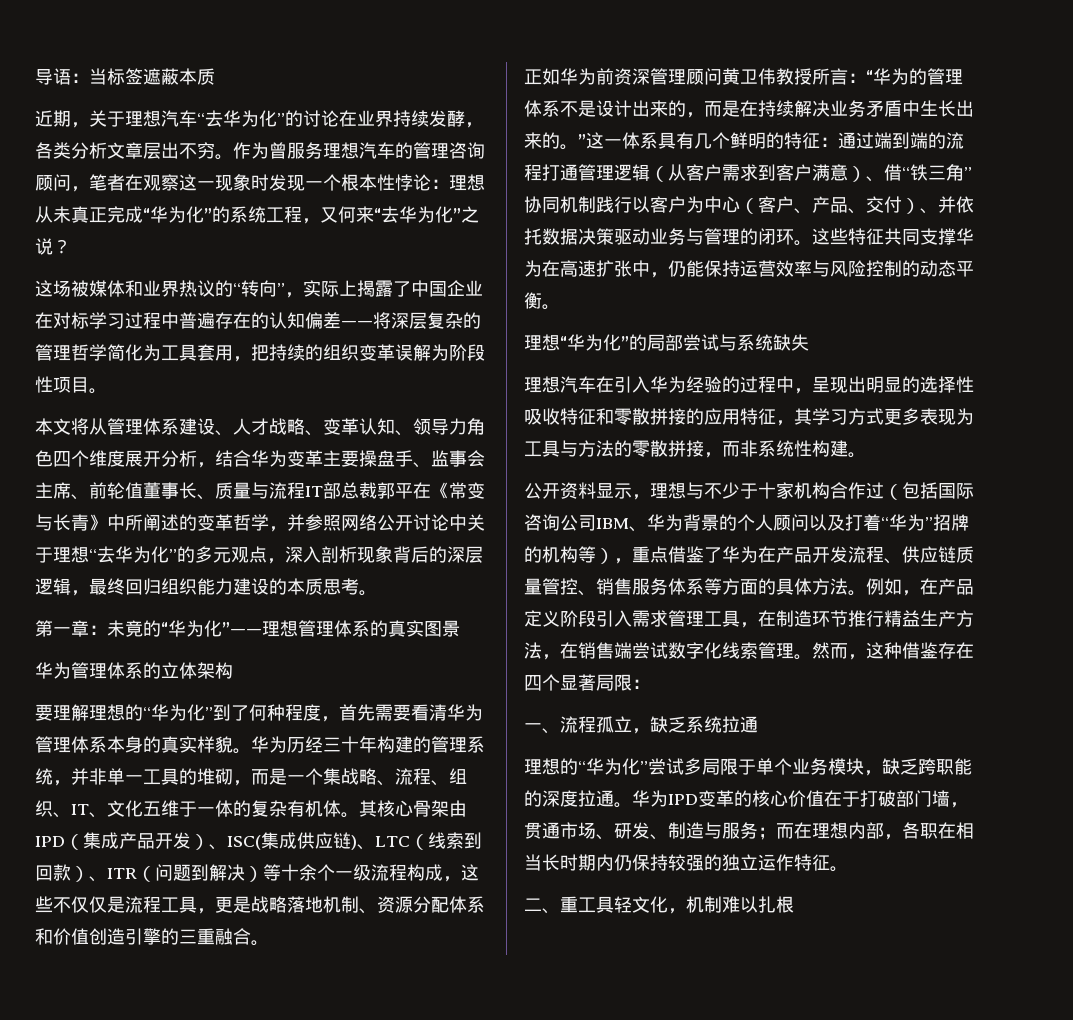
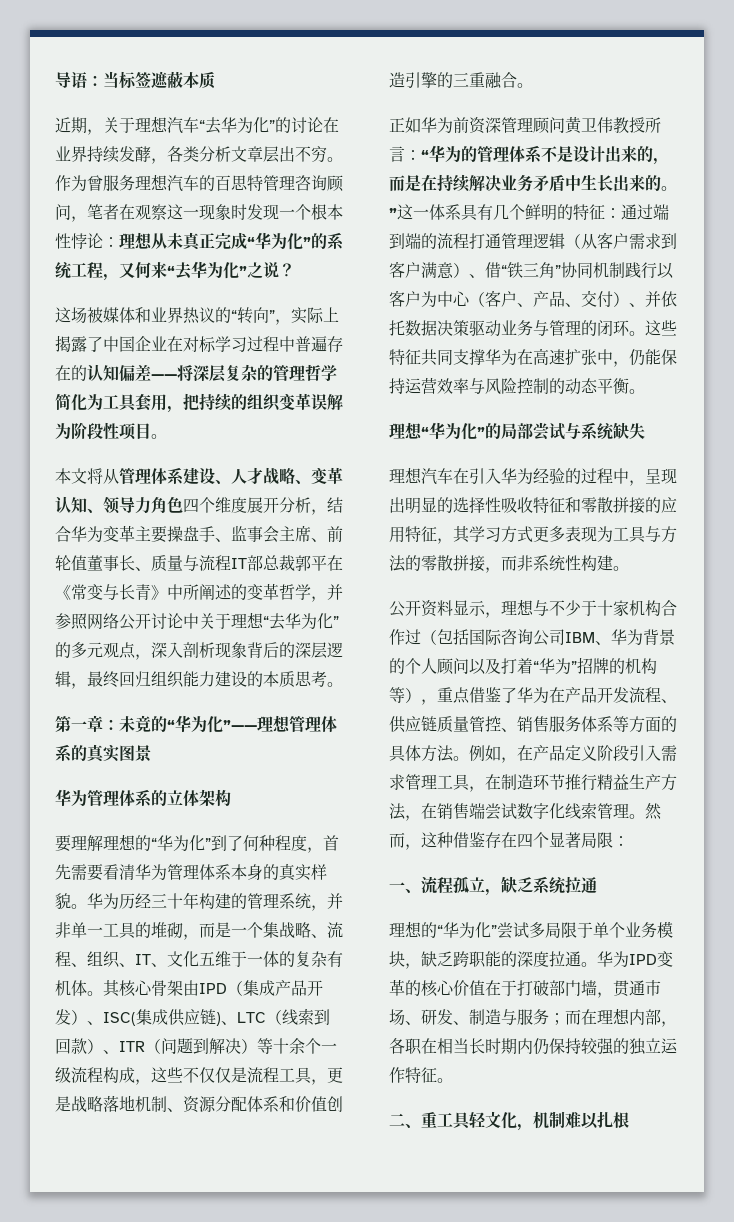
(413, 150) none -> [215,175,263,192] 百思特

